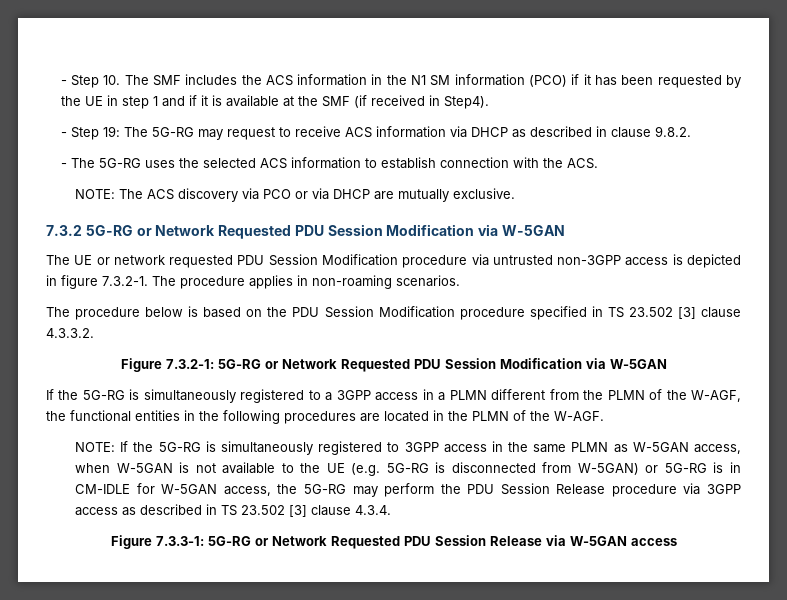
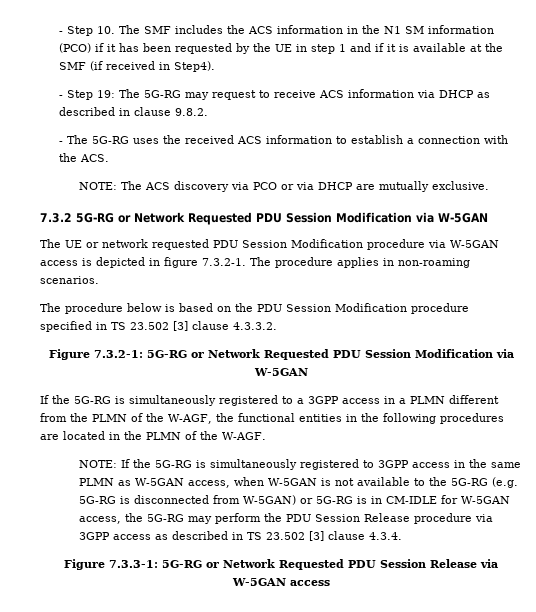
[202,158,256,168] selected -> [185,135,235,144] received
(436, 163) none -> [407,138,415,144] a
[492,255,622,265] untrusted non-3GPP -> [450,240,499,248] W-5GAN
[326,463,345,473] UE -> [450,478,488,486] 5G-RG

